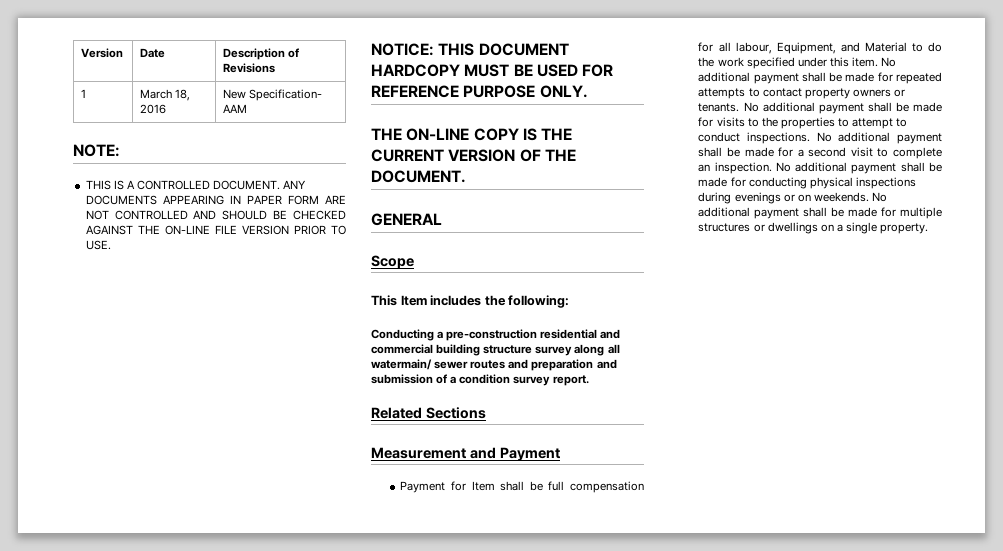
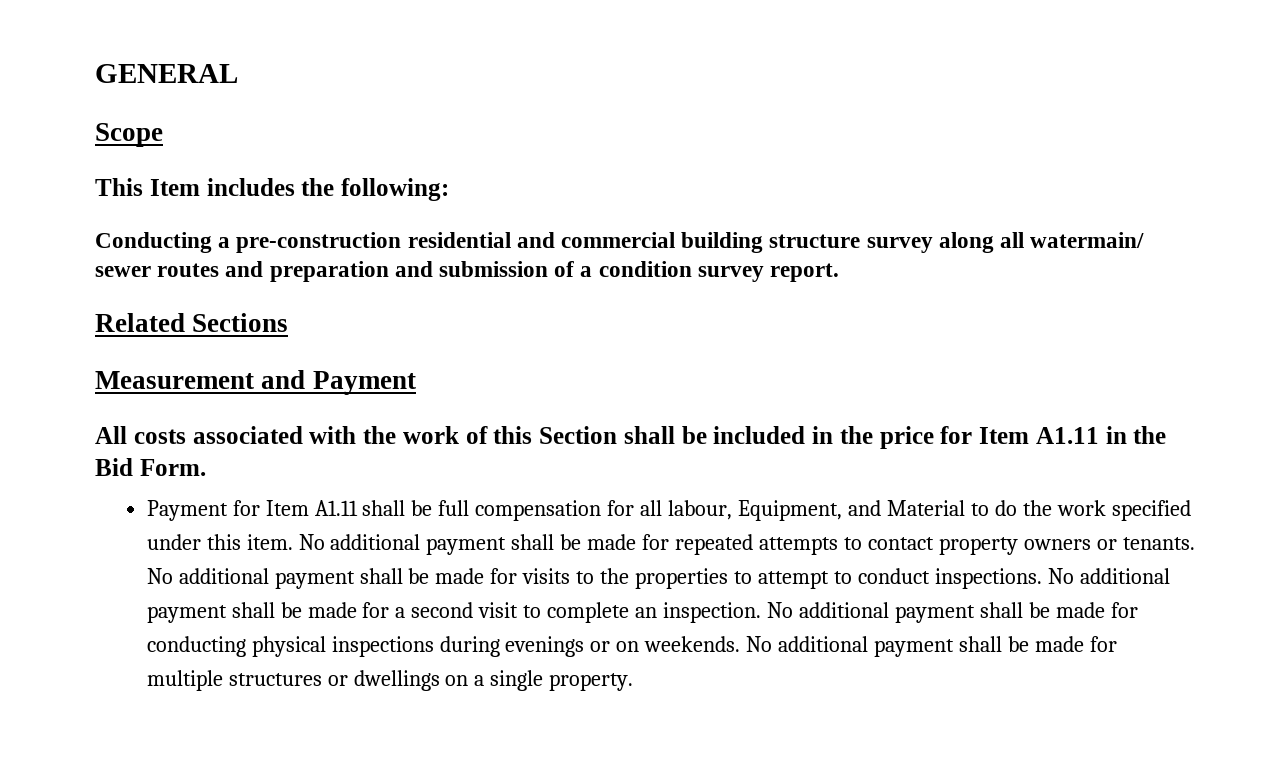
[81,48,124,58] [140,48,166,58] [223,48,300,60] [223,63,276,73] [81,89,87,98] [140,89,191,101] [140,104,167,114] [223,89,323,101] [223,104,248,113] [73,144,120,157] [85,180,307,190] [85,195,346,205] [85,210,346,220] [85,225,346,235] [85,240,111,250] [371,43,569,56] [371,64,614,77] [371,85,588,98] [371,128,573,141] [371,149,576,162] [371,170,466,183] Version | Date | Description of Revisions // 1 | March 18, 2016 | New Specification- AAM // NOTE: // THIS IS A CONTROLLED DOCUMENT. ANY DOCUMENTS APPEARING IN PAPER FORM ARE NOT CONTROLLED AND SHOULD BE CHECKED AGAINST THE ON-LINE FILE VERSION PRIOR TO USE. // NOTICE: THIS DOCUMENT HARDCOPY MUST BE USED FOR REFERENCE PURPOSE ONLY. // THE ON-LINE COPY IS THE CURRENT VERSION OF THE DOCUMENT. // -> (95, 73) none
(560, 454) none -> [95,426,1167,449] [95,458,206,476] // All costs associated with the work of this Section shall be included in the price for Item A1.11 in the Bid Form.
(495, 486) none -> [314,500,358,516] A1.11

